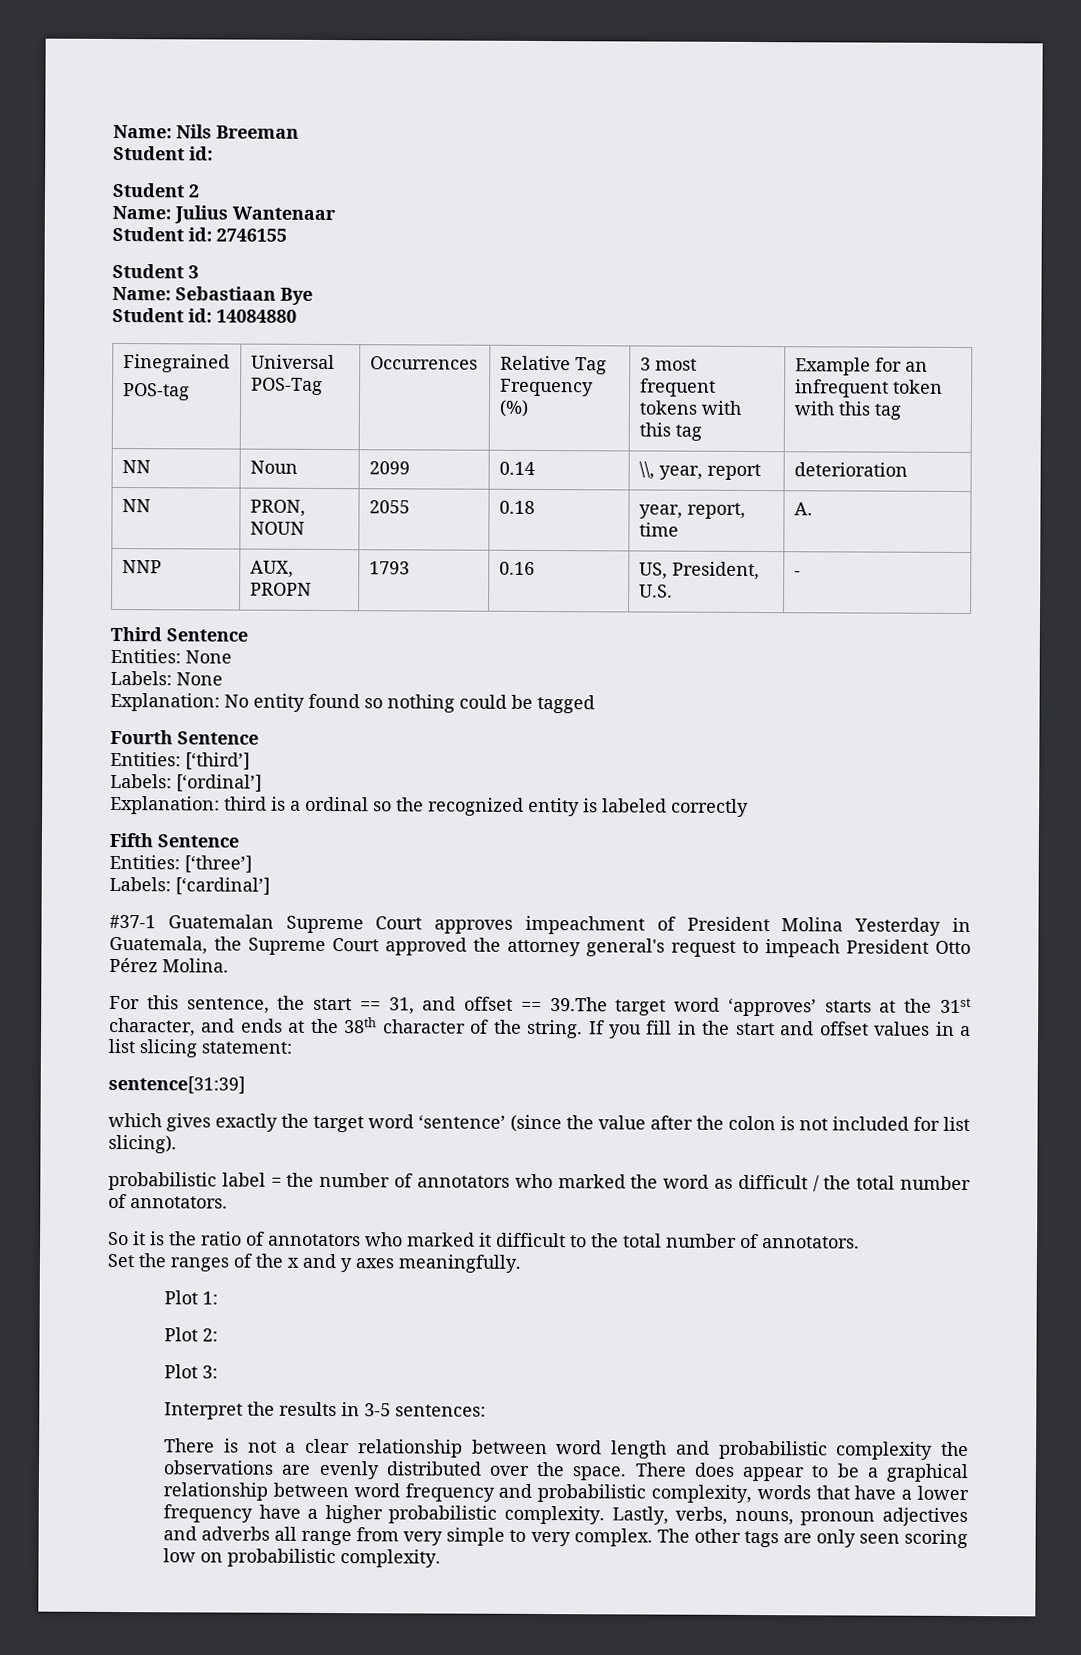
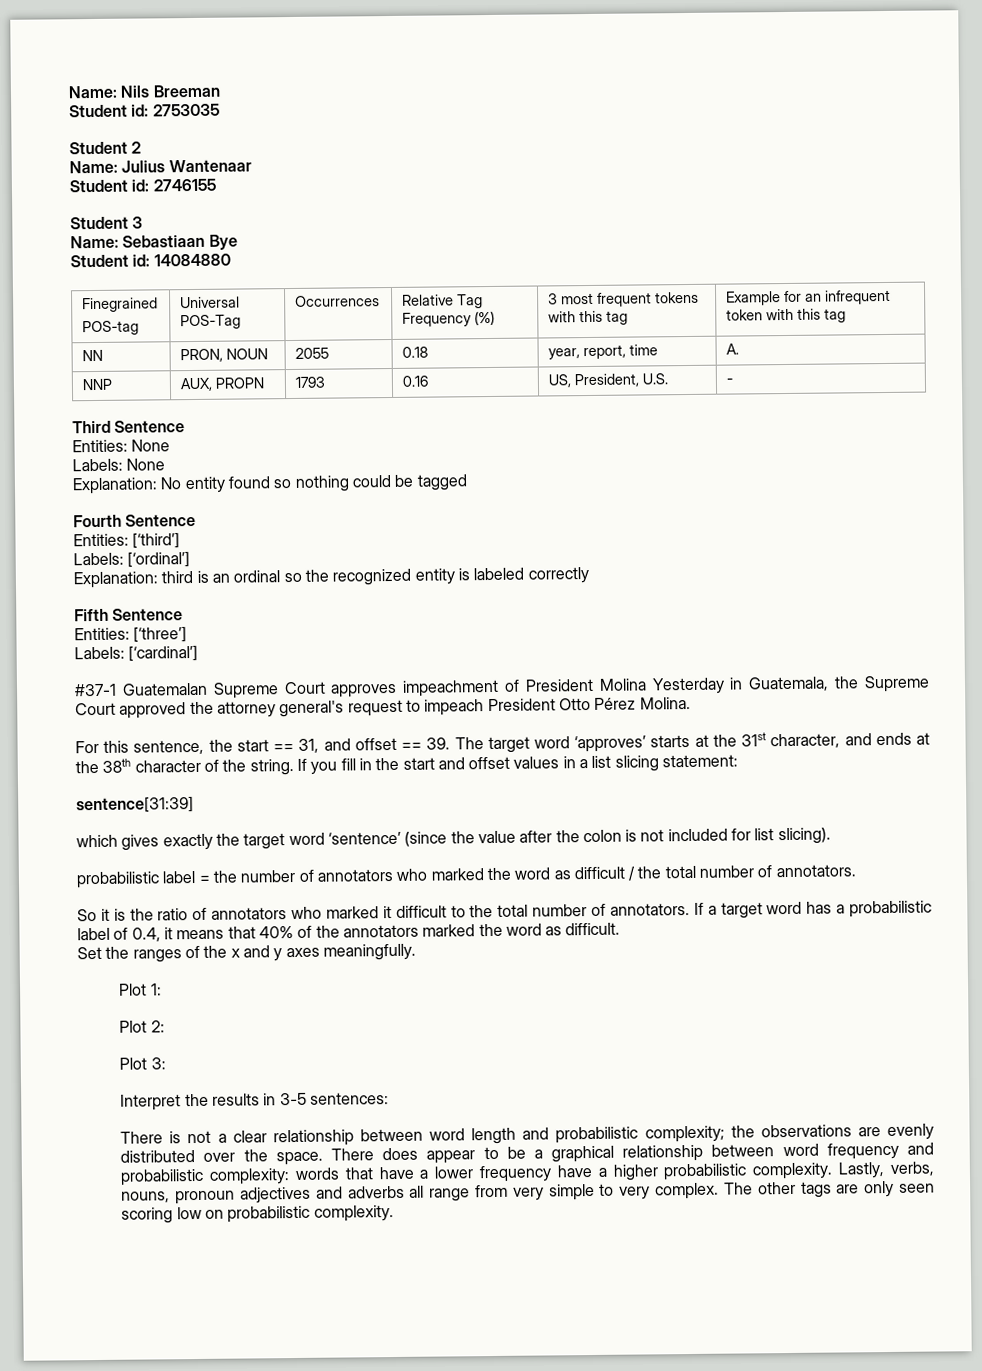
(213, 153) none -> [152,103,220,117] 2753035
[121,460,151,474] [249,460,298,474] [368,461,410,475] [498,461,535,475] [638,461,761,481] [793,462,908,477] // NN | Noun | 2099 | 0.14 | \\, year, report | deterioration -> (847, 315) none
[290,800,301,811] a -> [211,573,230,583] an
[549,997,608,1012] 39.The -> [426,737,484,750] 39. The
(860, 1242) none -> [693,900,932,919] [77,922,621,942] If a target word has a probabilistic label of 0.4, it means that 40% of the annotators marked the word as difficult.
[836,1441,934,1460] complexity -> [644,1125,725,1143] complexity;
[650,1484,752,1504] complexity, -> [209,1168,291,1185] complexity:

